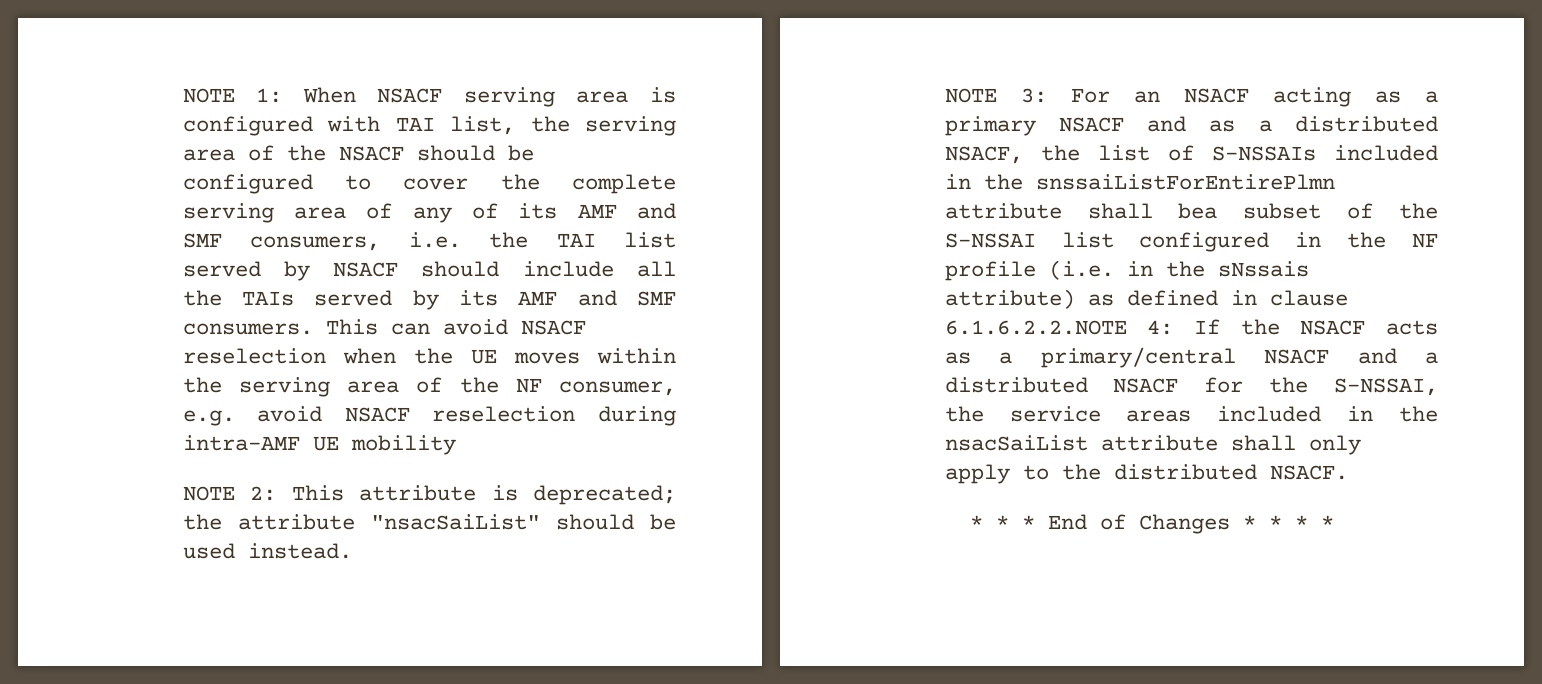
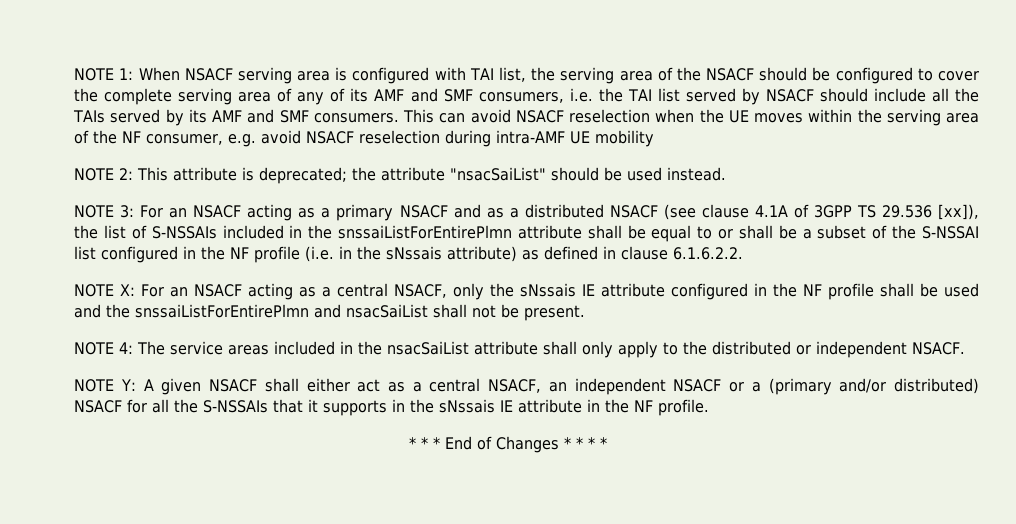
[944,146,1023,164] NSACF, -> [609,204,979,220] NSACF (see clause 4.1A of 3GPP TS 29.536 [xx]),
[1178,203,1218,219] bea -> [627,225,812,242] be equal to or shall be a
[944,319,1438,335] [944,347,1438,368] [944,377,1438,396] [944,406,984,422] 6.1.6.2.2.NOTE 4: If the NSACF acts as a primary/central NSACF and a distributed NSACF for the S-NSSAI, the -> [673,247,744,260] [74,283,980,300] [74,304,586,321] [74,341,166,355] 6.1.6.2.2. // NOTE X: For an NSACF acting as a central NSACF, only the sNssais IE attribute configured in the NF profile shall be used and the snssaiListForEntirePlmn and nsacSaiList shall not be present. // NOTE 4: The
(1257, 472) none -> [796,341,908,358] or independent
(1348, 472) none -> [74,378,979,395] [74,399,710,416] // NOTE Y: A given NSACF shall either act as a central NSACF, an independent NSACF or a (primary and/or distributed) NSACF for all the S-NSSAIs that it supports in the sNssais IE attribute in the NF profile.

